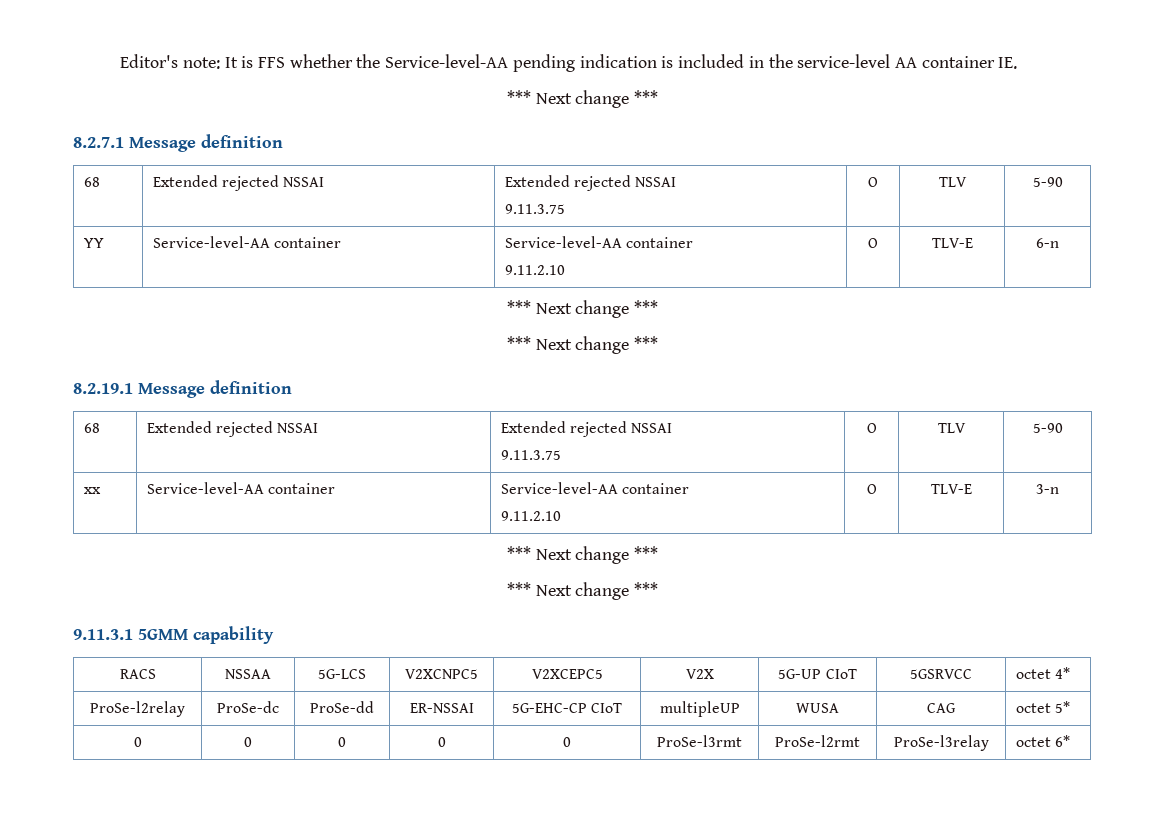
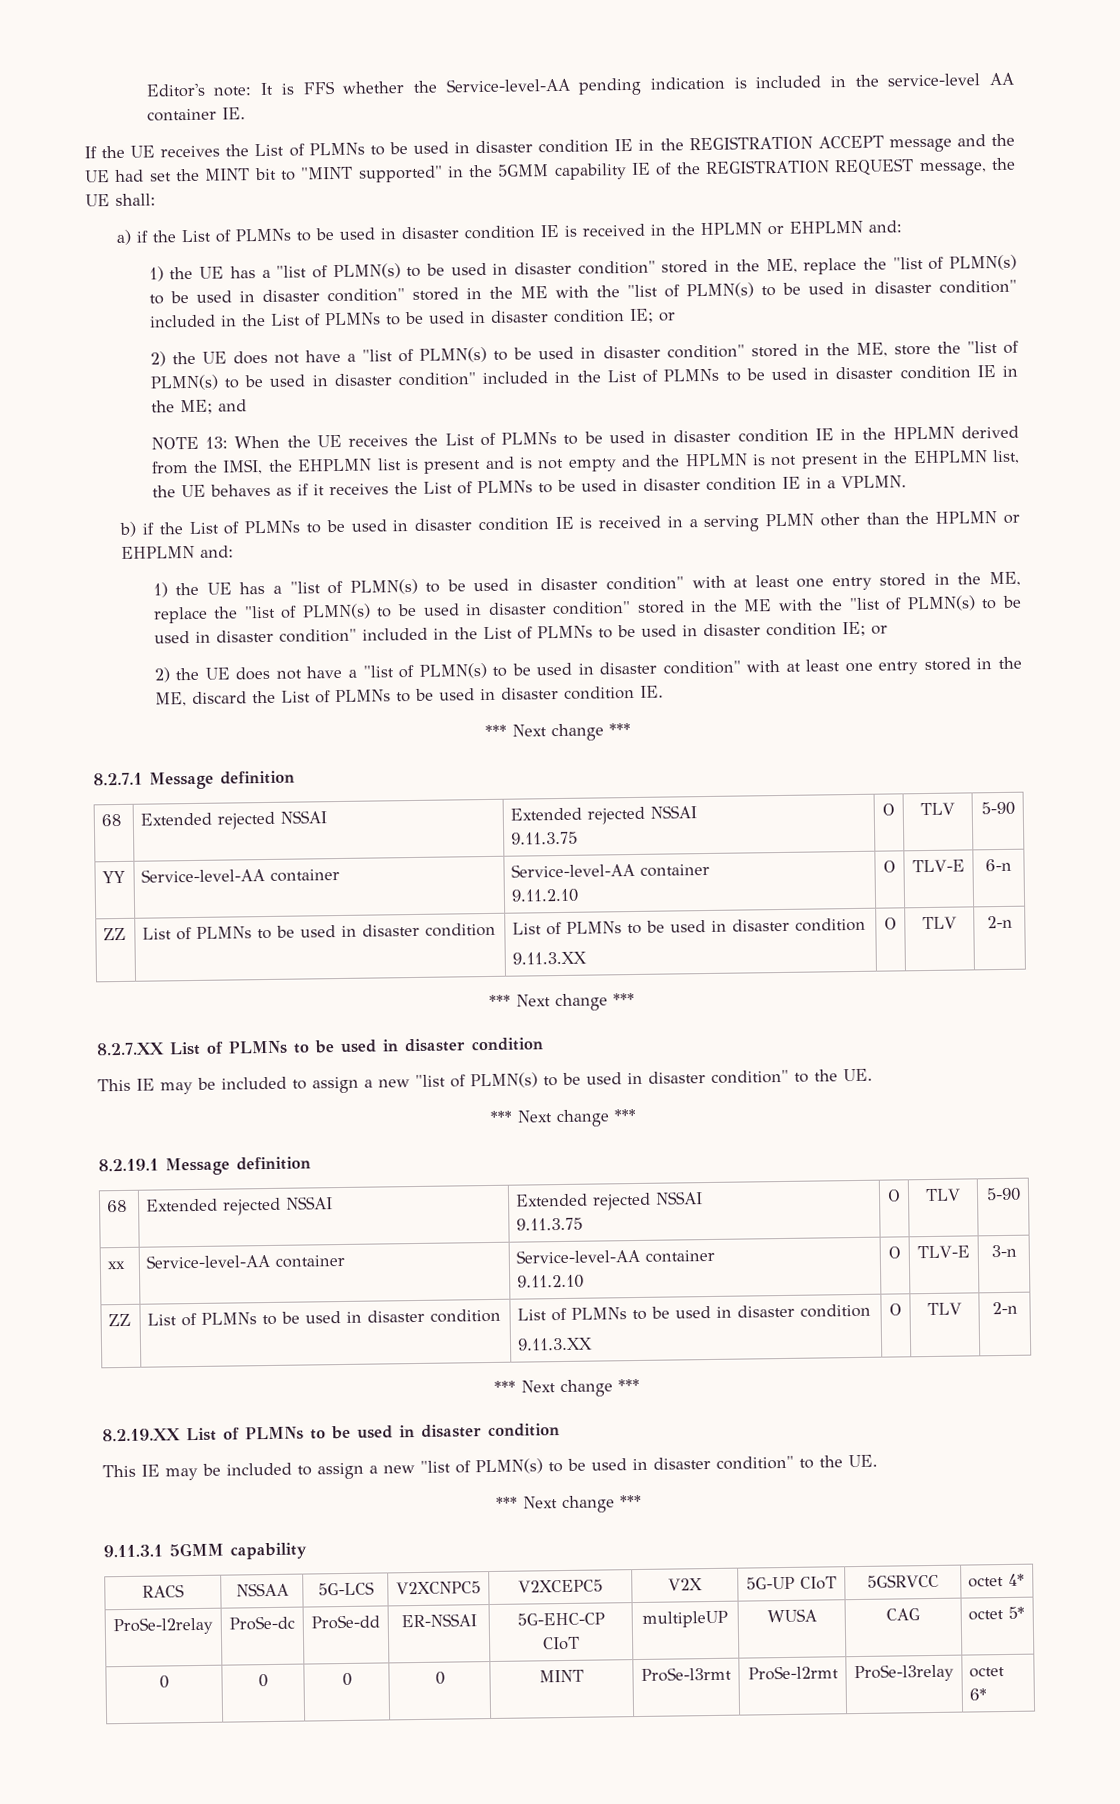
(1018, 63) none -> [84,133,1015,159] [84,157,1017,183] [85,193,156,207] [116,220,903,245] [148,254,1018,282] [148,279,1017,305] [148,308,676,328] [149,340,1019,367] [149,365,1019,391] [150,399,247,415] [150,425,1019,450] [150,449,1021,475] [151,475,907,498] [119,511,1021,537] [121,545,235,559] [152,571,1021,598] [152,595,1022,624] [153,621,888,644] [153,656,1022,683] [154,685,664,707] // If the UE receives the List of PLMNs to be used in disaster condition IE in the REGISTRATION ACCEPT message and the UE had set the MINT bit to "MINT supported" in the 5GMM capability IE of the REGISTRATION REQUEST message, the UE shall: // a) if the List of PLMNs to be used in disaster condition IE is received in the HPLMN or EHPLMN and: // 1) the UE has a "list of PLMN(s) to be used in disaster condition" stored in the ME, replace the "list of PLMN(s) to be used in disaster condition" stored in the ME with the "list of PLMN(s) to be used in disaster condition" included in the List of PLMNs to be used in disaster condition IE; or // 2) the UE does not have a "list of PLMN(s) to be used in disaster condition" stored in the ME, store the "list of PLMN(s) to be used in disaster condition" included in the List of PLMNs to be used in disaster condition IE in the ME; and // NOTE 13: When the UE receives the List of PLMNs to be used in disaster condition IE in the HPLMN derived from the IMSI, the EHPLMN list is present and is not empty and the HPLMN is not present in the EHPLMN list, the UE behaves as if it receives the List of PLMNs to be used in disaster condition IE in a VPLMN. // b) if the List of PLMNs to be used in disaster condition IE is received in a serving PLMN other than the HPLMN or EHPLMN and: // 1) the UE has a "list of PLMN(s) to be used in disaster condition" with at least one entry stored in the ME, replace the "list of PLMN(s) to be used in disaster condition" stored in the ME with the "list of PLMN(s) to be used in disaster condition" included in the List of PLMNs to be used in disaster condition IE; or // 2) the UE does not have a "list of PLMN(s) to be used in disaster condition" with at least one entry stored in the ME, discard the List of PLMNs to be used in disaster condition IE.
[506,300,659,318] // *** Next change *** -> [103,927,127,941] [142,922,497,941] [512,917,867,936] [512,951,588,965] [884,917,897,930] [922,916,958,930] [986,915,1013,929] [488,992,635,1012] [96,1037,544,1056] [97,1068,873,1095] // ZZ | List of PLMNs to be used in disaster condition | List of PLMNs to be used in disaster condition // 9.11.3.XX | O | TLV | 2-n // *** Next change *** // 8.2.7.XX List of PLMNs to be used in disaster condition // This IE may be included to assign a new "list of PLMN(s) to be used in disaster condition" to the UE.
[506,546,659,564] // *** Next change *** -> [108,1313,132,1327] [147,1308,502,1327] [517,1303,872,1322] [517,1337,594,1351] [889,1303,902,1316] [927,1302,963,1316] [991,1301,1018,1315] [493,1378,640,1398] [102,1423,560,1442] [102,1454,878,1481] // ZZ | List of PLMNs to be used in disaster condition | List of PLMNs to be used in disaster condition // 9.11.3.XX | O | TLV | 2-n // *** Next change *** // 8.2.19.XX List of PLMNs to be used in disaster condition // This IE may be included to assign a new "list of PLMN(s) to be used in disaster condition" to the UE.
[563,737,571,747] 0 -> [539,1669,584,1683] MINT

